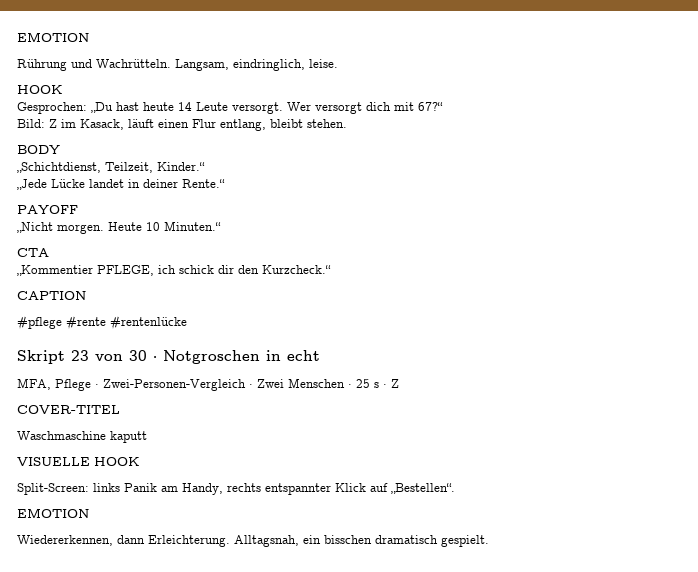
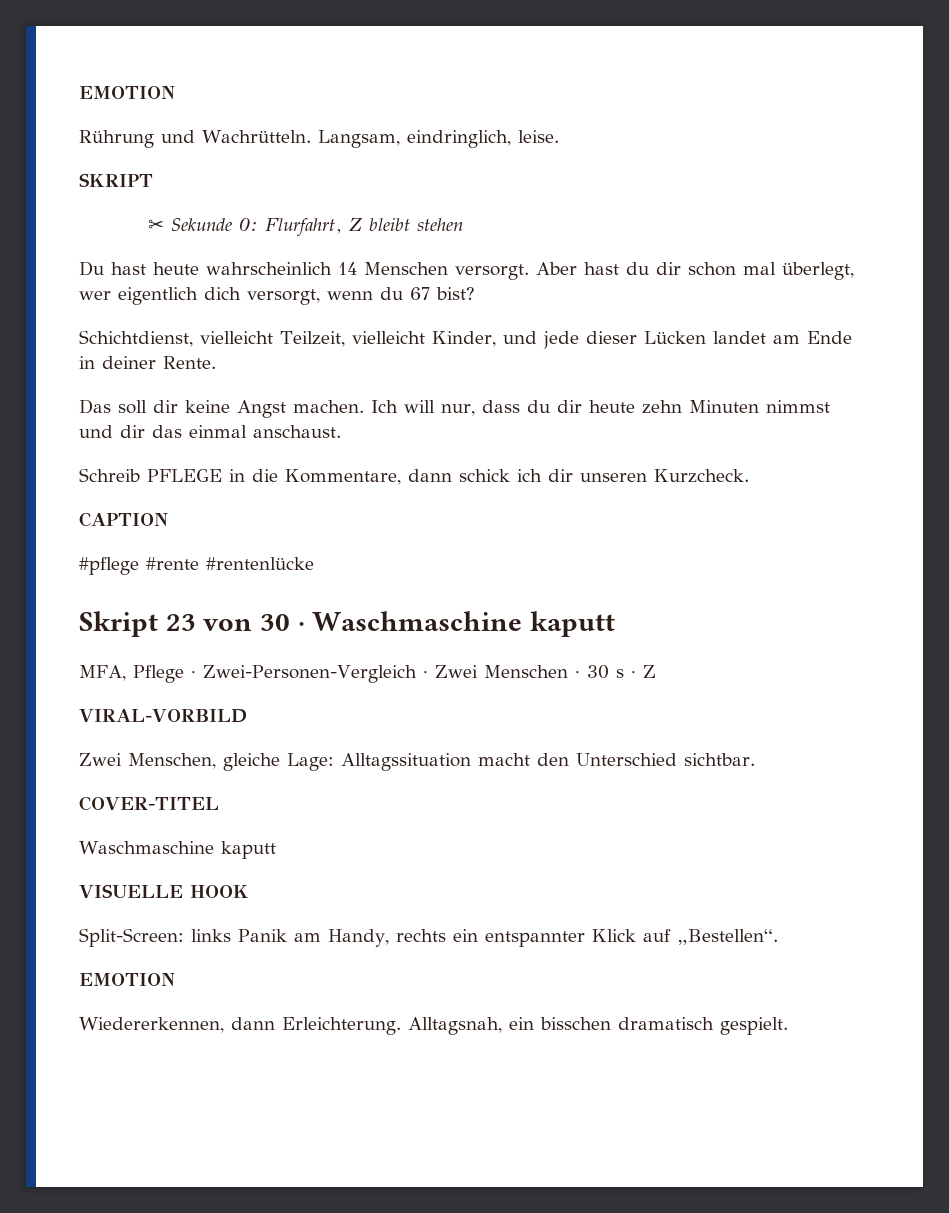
[17,85,62,94] [17,102,443,114] [17,119,347,131] [17,145,60,154] [17,162,205,173] [17,179,225,190] [17,205,78,214] [17,221,221,234] [17,248,49,257] [17,265,331,276] HOOK // Gesprochen: „Du hast heute 14 Leute versorgt. Wer versorgt dich mit 67?“ // Bild: Z im Kasack, läuft einen Flur entlang, bleibt stehen. // BODY // „Schichtdienst, Teilzeit, Kinder.“ // „Jede Lücke landet in deiner Rente.“ // PAYOFF // „Nicht morgen. Heute 10 Minuten.“ // CTA // „Kommentier PFLEGE, ich schick dir den Kurzcheck.“ -> [79,173,153,187] [148,218,464,237] [79,261,854,280] [79,287,475,305] [79,330,852,349] [79,356,216,369] [79,399,830,418] [79,425,341,438] [79,468,749,485] SKRIPT // ✂ Sekunde 0: Flurfahrt, Z bleibt stehen // Du hast heute wahrscheinlich 14 Menschen versorgt. Aber hast du dir schon mal überlegt, wer eigentlich dich versorgt, wenn du 67 bist? // Schichtdienst, vielleicht Teilzeit, vielleicht Kinder, und jede dieser Lücken landet am Ende in deiner Rente. // Das soll dir keine Angst machen. Ich will nur, dass du dir heute zehn Minuten nimmst und dir das einmal anschaust. // Schreib PFLEGE in die Kommentare, dann schick ich dir unseren Kurzcheck.
[163,350,320,364] Notgroschen in echt -> [312,611,616,637] Waschmaschine kaputt
[356,379,370,388] 25 -> [586,665,609,679] 30
(399, 383) none -> [79,709,247,723] [79,753,755,771] // VIRAL-VORBILD // Zwei Menschen, gleiche Lage: Alltagssituation macht den Unterschied sichtbar.
(261, 487) none -> [452,929,478,942] ein

